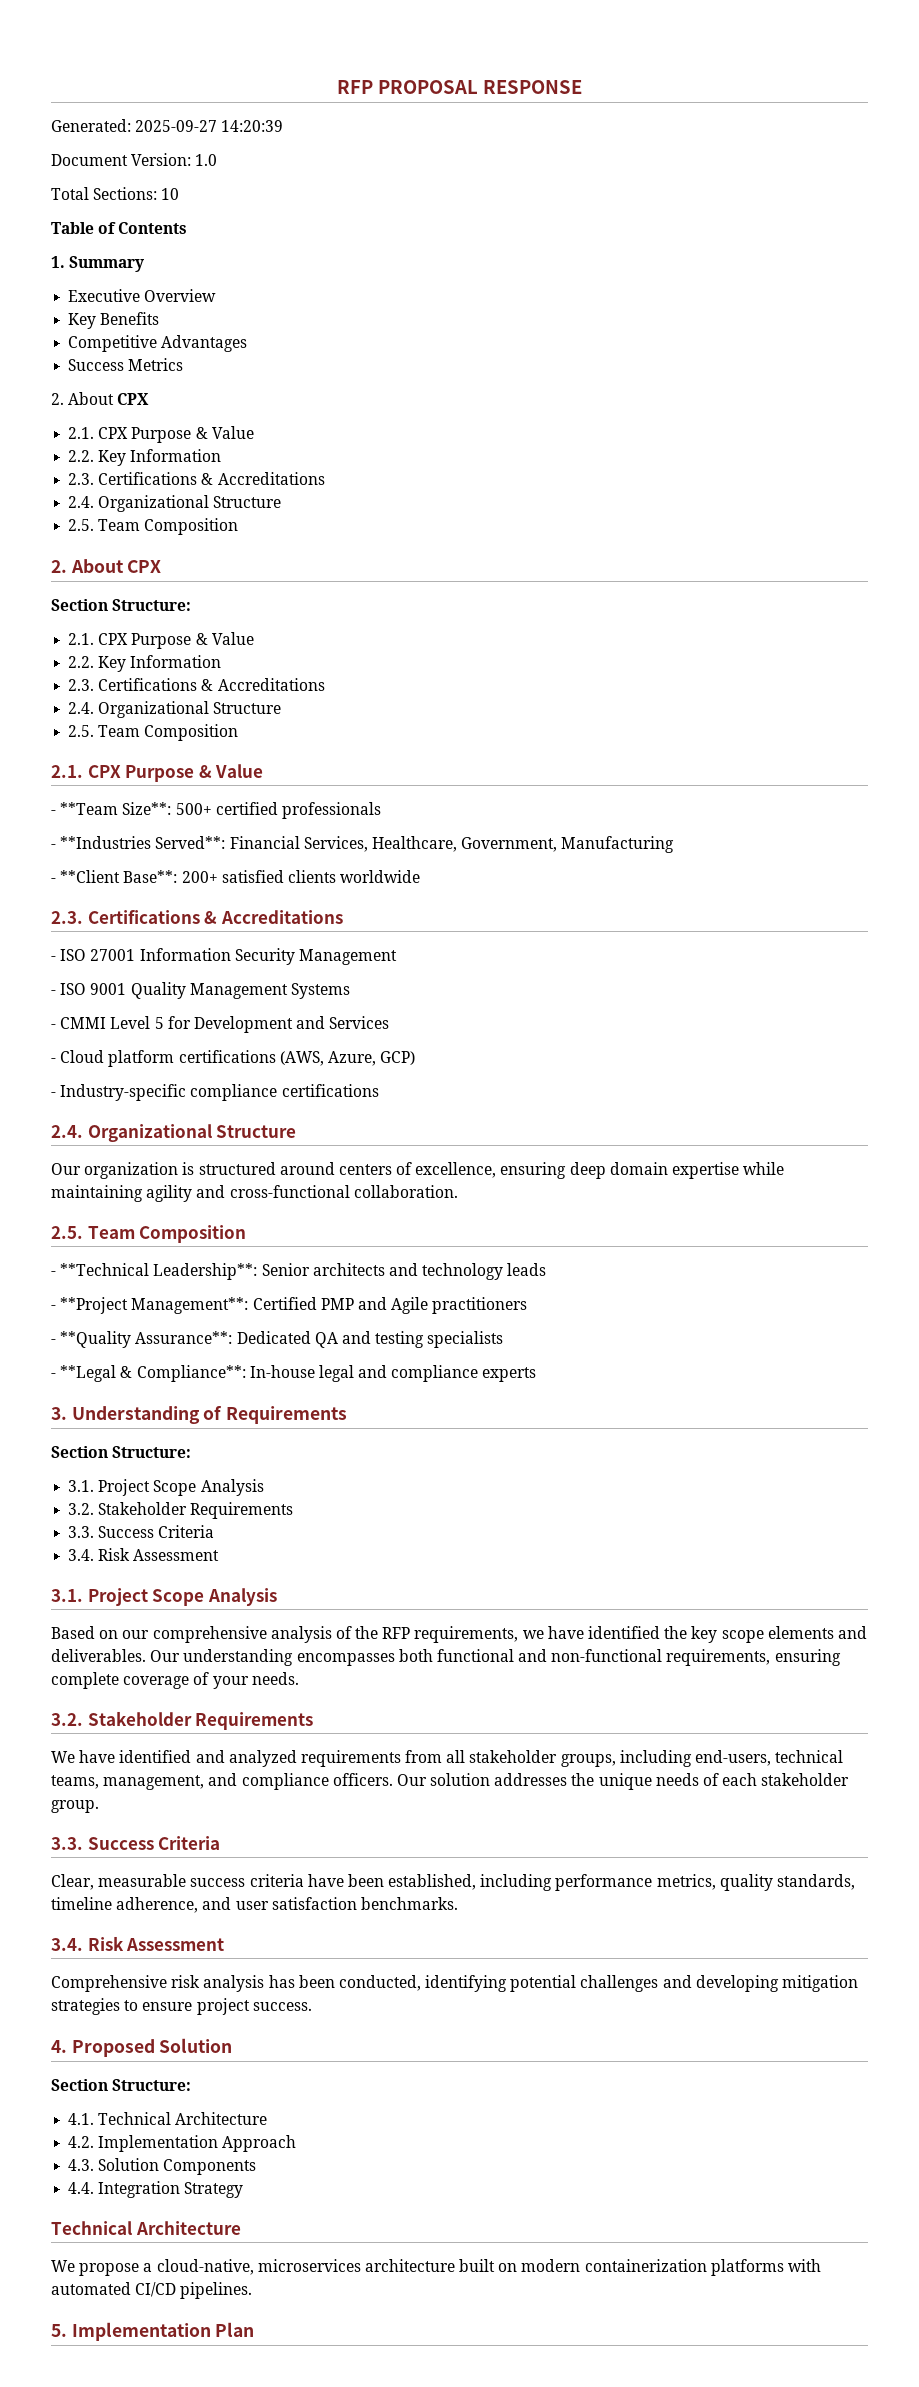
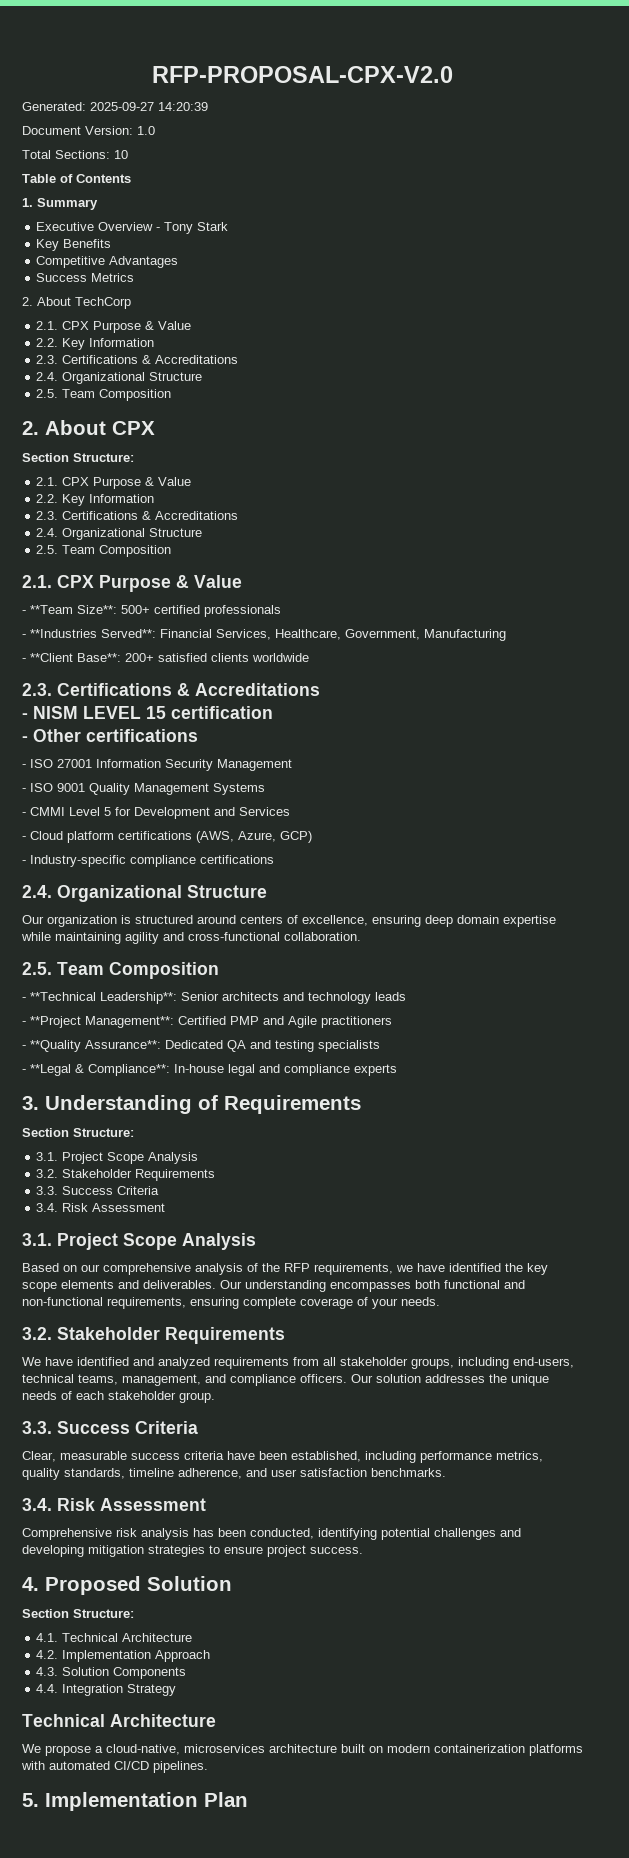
[337,80,582,94] RFP PROPOSAL RESPONSE -> [152,66,453,83] RFP-PROPOSAL-CPX-V2.0
(217, 295) none -> [156,222,229,234] - Tony Stark
[117,393,150,405] CPX -> [75,297,131,309] TechCorp
(343, 917) none -> [22,706,273,719] [22,729,198,742] // - NISM LEVEL 15 certification // - Other certifications

